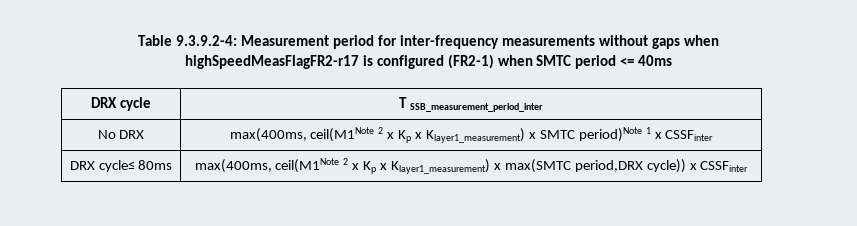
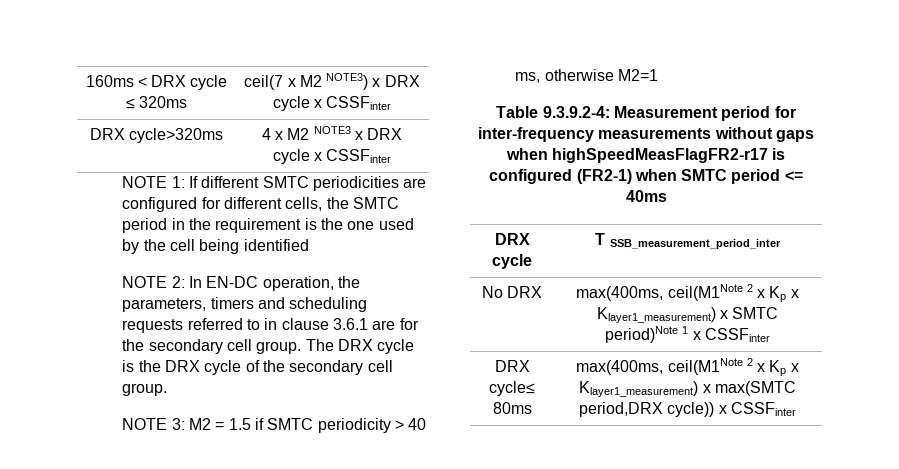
(138, 40) none -> [85,75,228,90] [125,96,188,109] [244,73,420,90] [272,96,392,111] [89,128,224,143] [261,126,403,140] [272,149,392,164] [122,176,427,191] [122,197,399,212] [122,218,414,233] [122,239,309,254] [122,276,360,291] [122,297,368,312] [122,318,419,333] [122,339,415,354] [122,360,393,375] [122,383,168,396] [122,418,427,433] [515,69,658,83] 160ms < DRX cycle ≤ 320ms | ceil(7 x M2 NOTE3) x DRX cycle x CSSFinter // DRX cycle>320ms | 4 x M2 NOTE3 x DRX cycle x CSSFinter // NOTE 1: If different SMTC periodicities are configured for different cells, the SMTC period in the requirement is the one used by the cell being identified // NOTE 2: In EN-DC operation, the parameters, timers and scheduling requests referred to in clause 3.6.1 are for the secondary cell group. The DRX cycle is the DRX cycle of the secondary cell group. // NOTE 3: M2 = 1.5 if SMTC periodicity > 40 ms, otherwise M2=1 //

